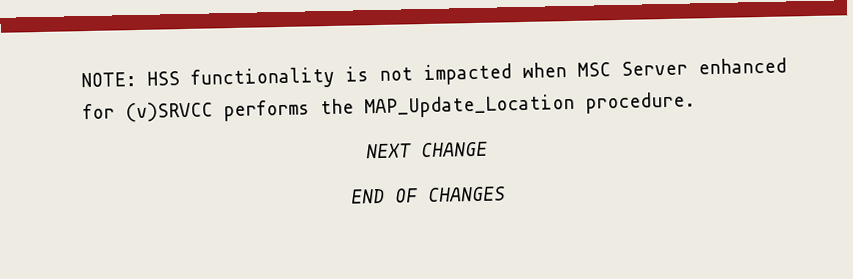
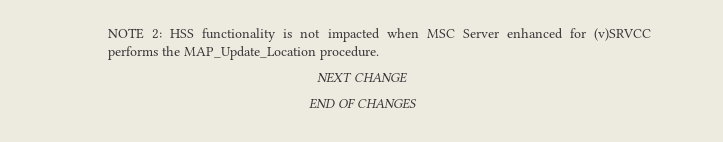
[81,71,138,88] NOTE: -> [108,28,163,39] NOTE 2:

